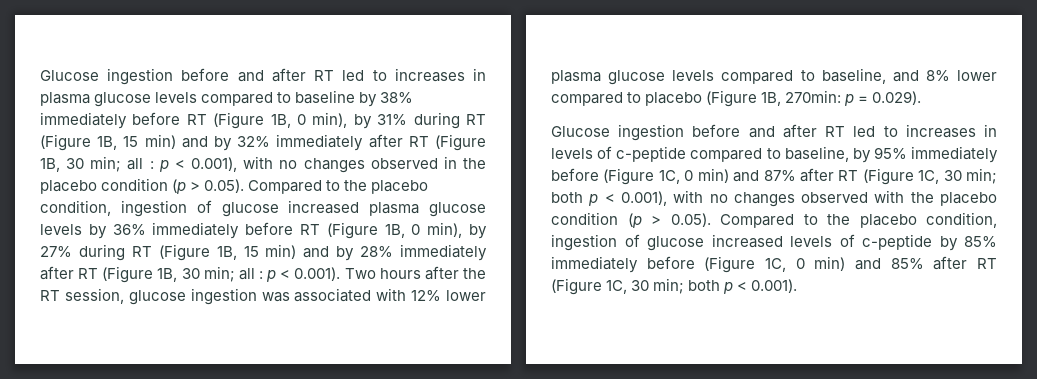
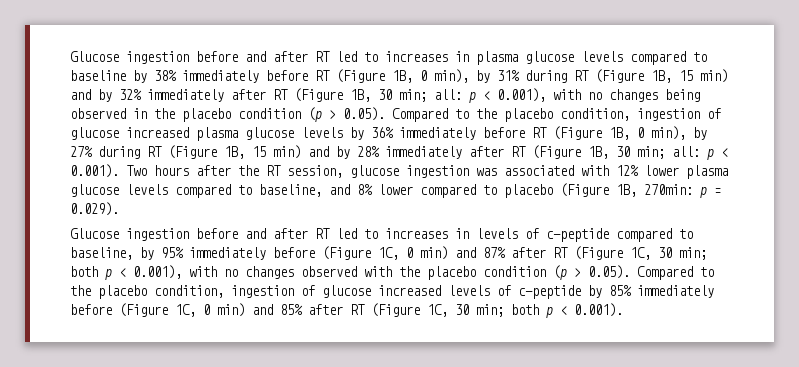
[127,156,365,173] all : p < 0.001), with no changes -> [434,88,700,103] all: p < 0.001), with no changes being
[238,268,263,280] all : -> [672,146,700,157] all:

